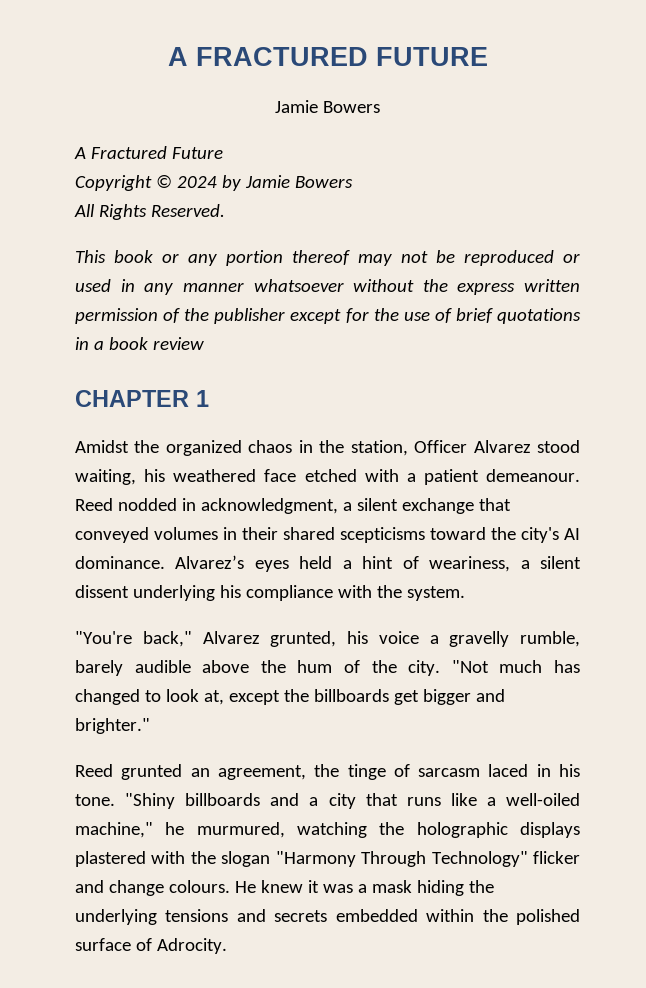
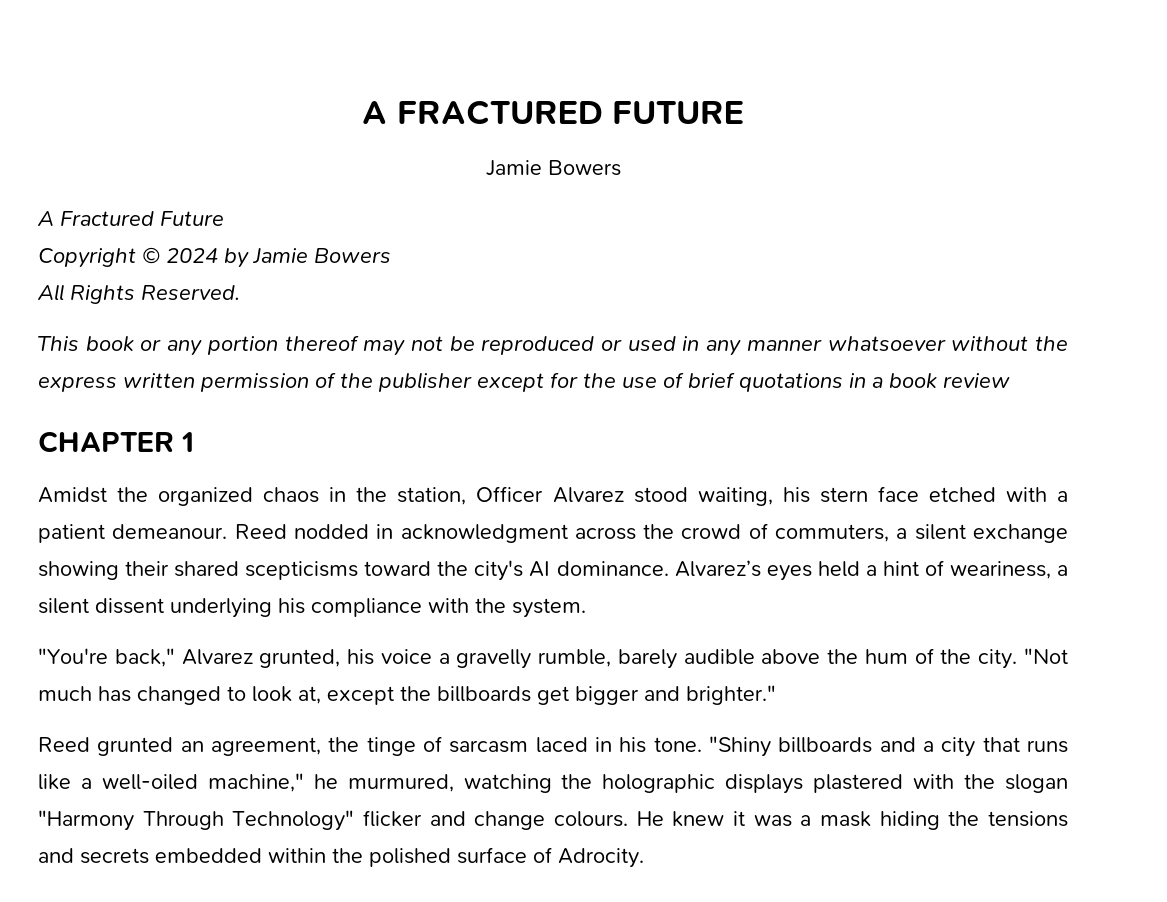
[173,469,257,482] weathered -> [819,487,868,503] stern
[200,498,511,514] [75,527,237,543] acknowledgment, a silent exchange that conveyed volumes in -> [400,523,1068,543] [38,561,119,580] acknowledgment across the crowd of commuters, a silent exchange showing
[75,909,157,925] underlying -> (980, 818) none

